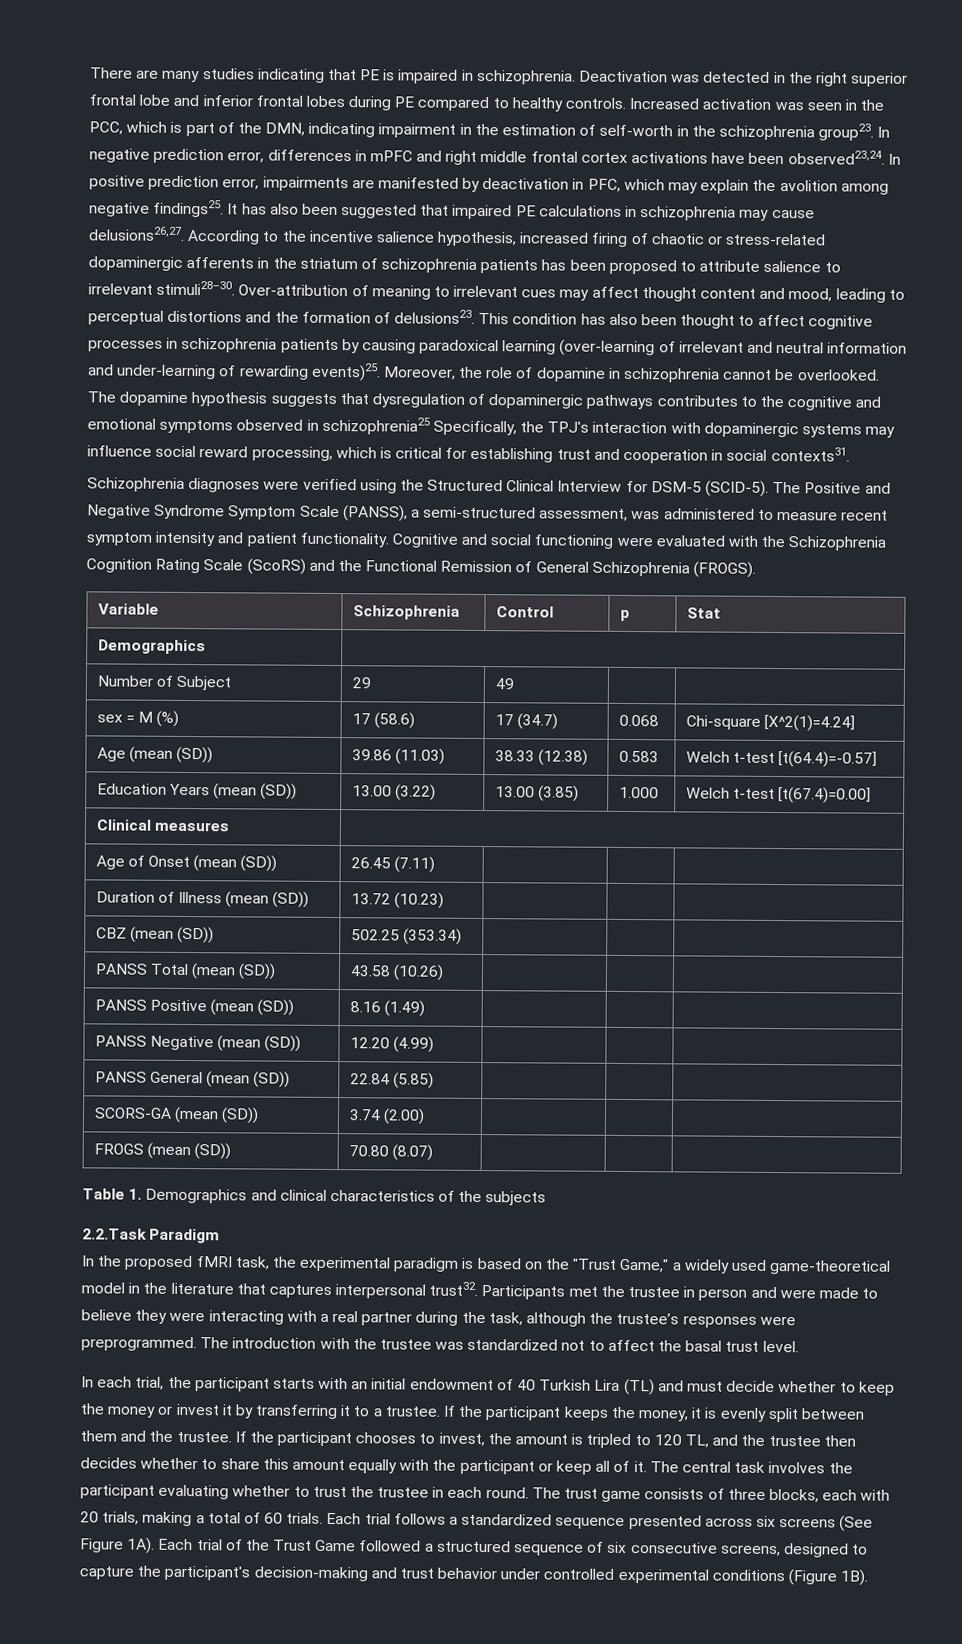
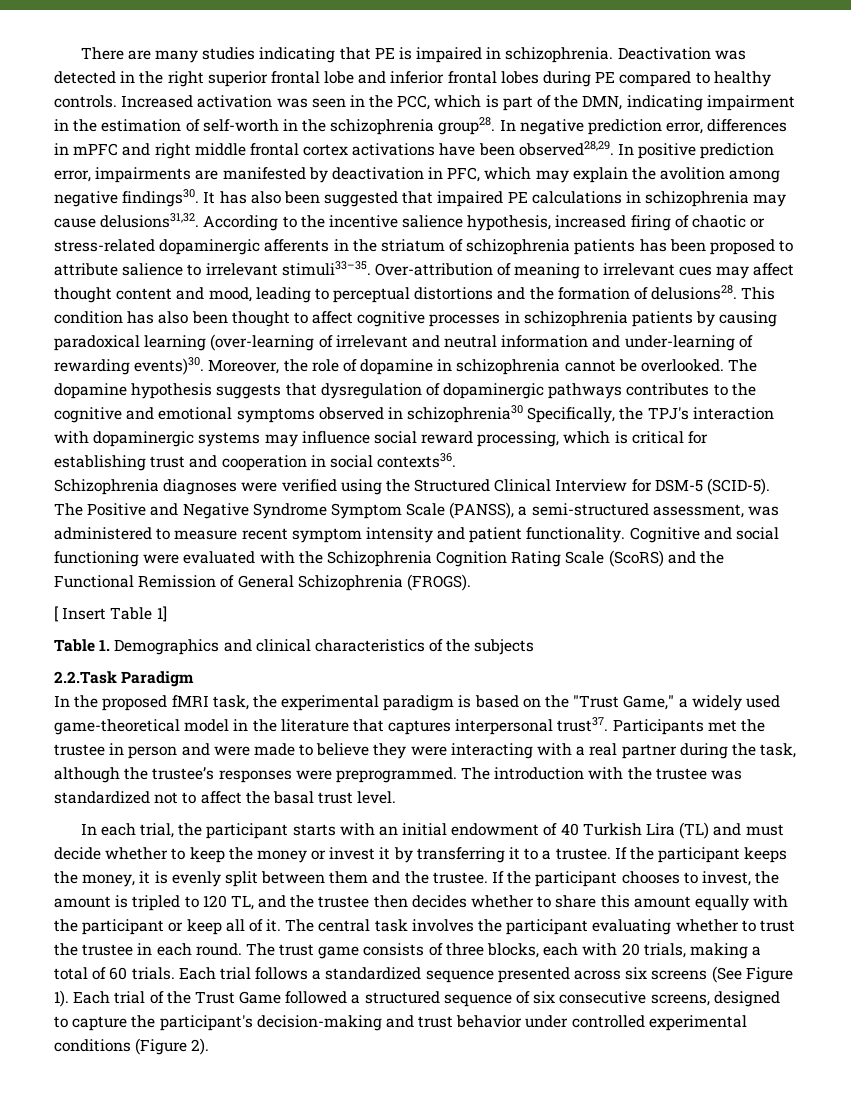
[818,123,875,141] group23. -> [438,117,496,135] group28.
[787,150,885,165] observed23,24. -> [518,141,614,156] observed28,29.
[153,199,225,218] findings25. -> [122,189,200,207] findings30.
[88,226,185,241] delusions26,27. -> [100,213,200,228] delusions31,32.
[156,280,236,296] stimuli28–30. -> [281,261,371,276] stimuli33–35.
[394,309,476,324] delusions23. -> [651,285,738,300] delusions28.
[310,362,381,382] events)25. -> [134,357,205,375] events)30.
[321,416,430,435] schizophrenia25 -> [407,405,524,423] schizophrenia30
[770,446,850,462] contexts31. -> [377,453,457,468] contexts36.
[97,603,159,615] [352,605,460,620] [495,606,554,618] [619,609,630,622] [686,607,721,619] [97,639,206,655] [96,675,232,691] [351,677,371,689] [494,678,514,690] [96,710,180,727] [351,712,415,729] [494,713,558,730] [618,714,659,727] [685,714,855,732] [96,746,214,764] [351,748,445,765] [494,749,588,766] [618,750,659,763] [685,751,878,768] [96,783,298,800] [351,784,436,801] [494,785,579,802] [618,786,659,799] [685,787,872,804] [95,819,229,832] [95,855,278,872] [350,856,435,873] [95,891,310,908] [350,892,444,909] [95,926,215,944] [350,928,462,945] [94,963,277,980] [349,964,444,981] [94,999,295,1016] [349,1000,425,1017] [94,1035,302,1052] [349,1036,434,1053] [94,1071,291,1088] [349,1072,434,1089] [93,1106,260,1124] [348,1108,425,1125] [93,1142,232,1160] [348,1144,433,1161] // Variable | Schizophrenia | Control | p | Stat // Demographics | // Number of Subject | 29 | 49 | | // sex = M (%) | 17 (58.6) | 17 (34.7) | 0.068 | Chi-square [X^2(1)=4.24] // Age (mean (SD)) | 39.86 (11.03) | 38.33 (12.38) | 0.583 | Welch t-test [t(64.4)=-0.57] // Education Years (mean (SD)) | 13.00 (3.22) | 13.00 (3.85) | 1.000 | Welch t-test [t(67.4)=0.00] // Clinical measures | // Age of Onset (mean (SD)) | 26.45 (7.11) | | | // Duration of Illness (mean (SD)) | 13.72 (10.23) | | | // CBZ (mean (SD)) | 502.25 (353.34) | | | // PANSS Total (mean (SD)) | 43.58 (10.26) | | | // PANSS Positive (mean (SD)) | 8.16 (1.49) | | | // PANSS Negative (mean (SD)) | 12.20 (4.99) | | | // PANSS General (mean (SD)) | 22.84 (5.85) | | | // SCORS-GA (mean (SD)) | 3.74 (2.00) | | | // FROGS (mean (SD)) | 70.80 (8.07) | | | -> [54,606,167,622] // [ Insert Table 1]
[429,1281,479,1296] trust32. -> [557,717,609,732] trust37.
[127,1537,156,1554] 1A). -> [54,990,69,1007] 1).
[840,1569,869,1586] 1B). -> [191,1038,210,1055] 2).

